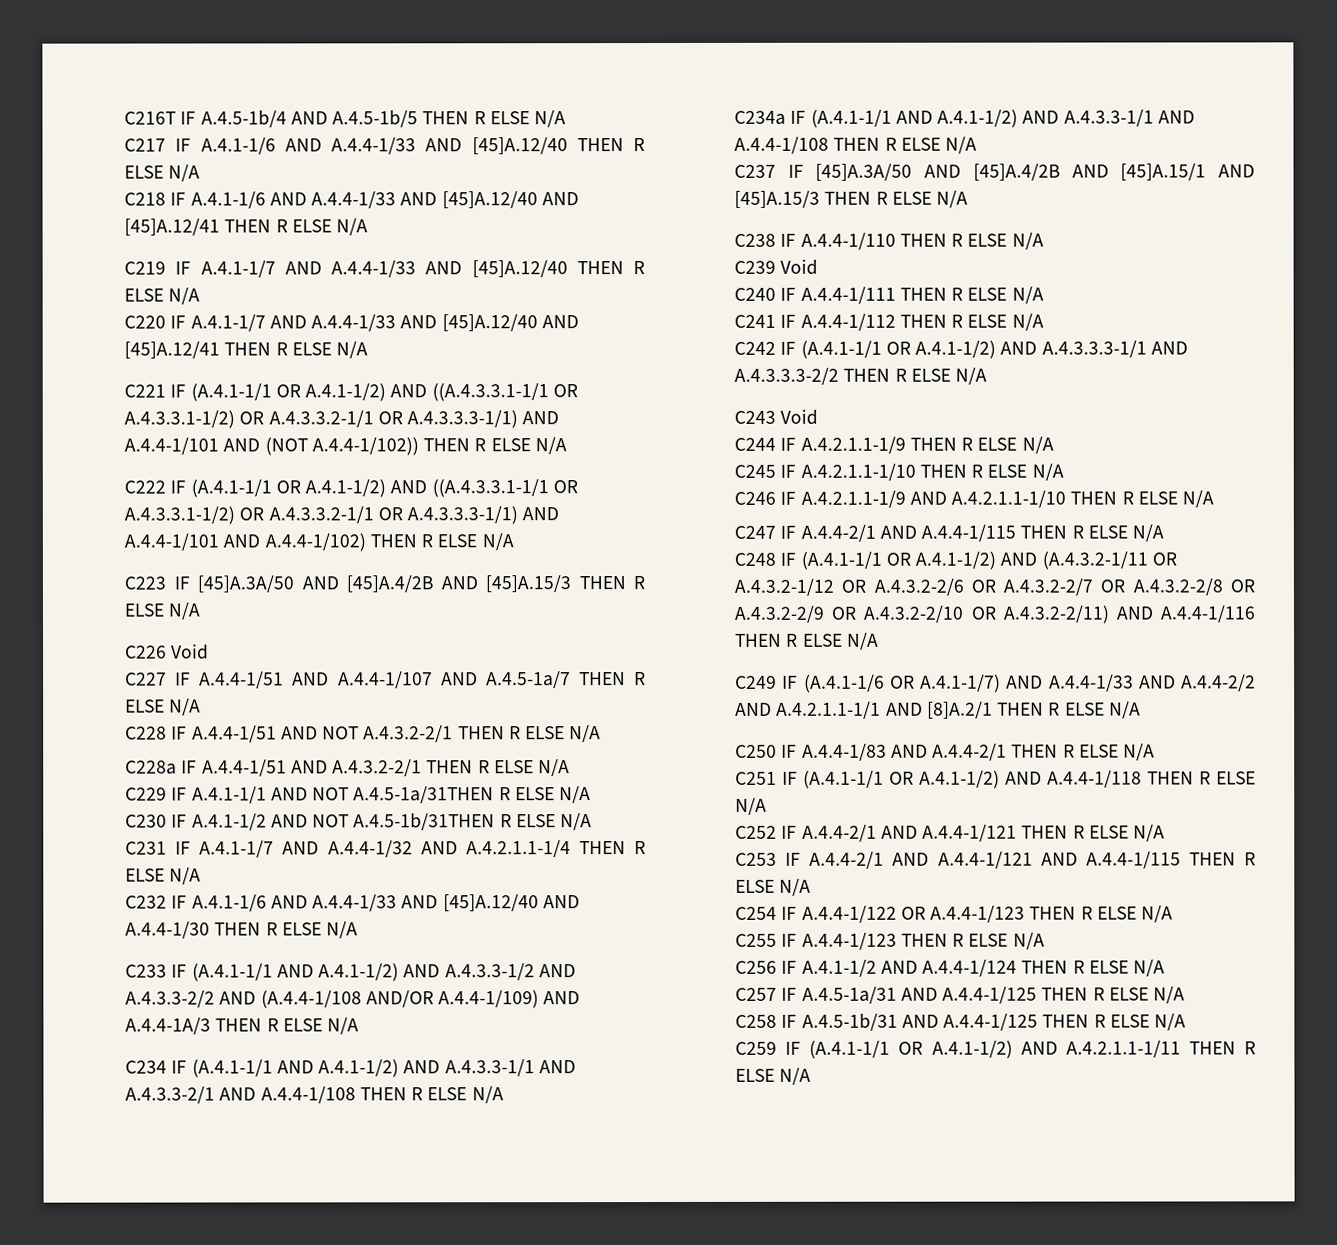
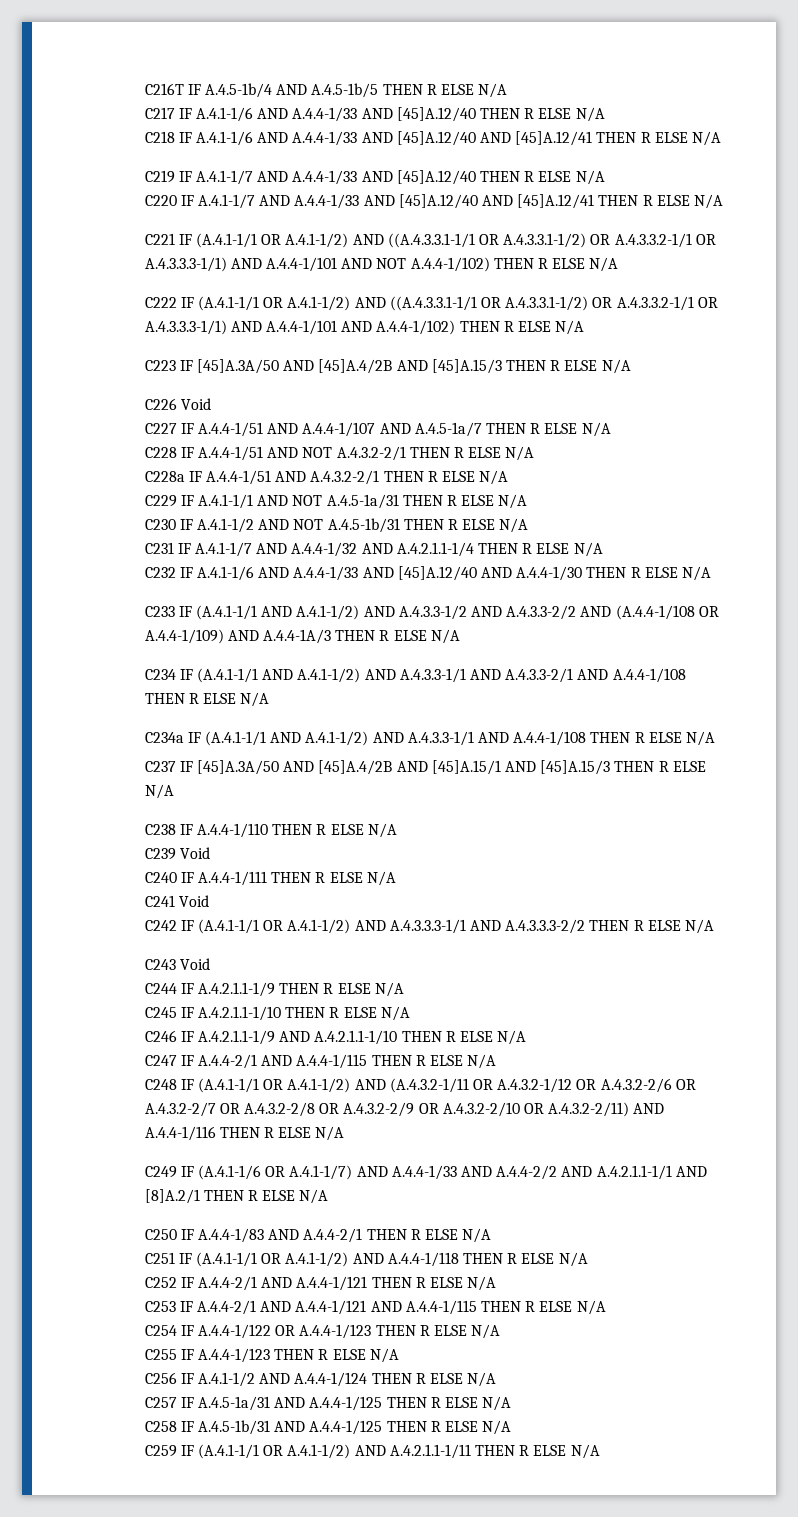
[264,437,419,456] (NOT A.4.4-1/102)) -> [376,257,490,272] NOT A.4.4-1/102)
[353,786,495,804] A.4.5-1a/31THEN -> [326,494,443,509] A.4.5-1a/31 THEN
[353,813,496,831] A.4.5-1b/31THEN -> [327,518,444,533] A.4.5-1b/31 THEN
[365,990,434,1008] AND/OR -> [698,606,719,617] OR
[780,313,1044,331] IF A.4.4-1/112 THEN R ELSE N/A -> [178,895,209,907] Void

